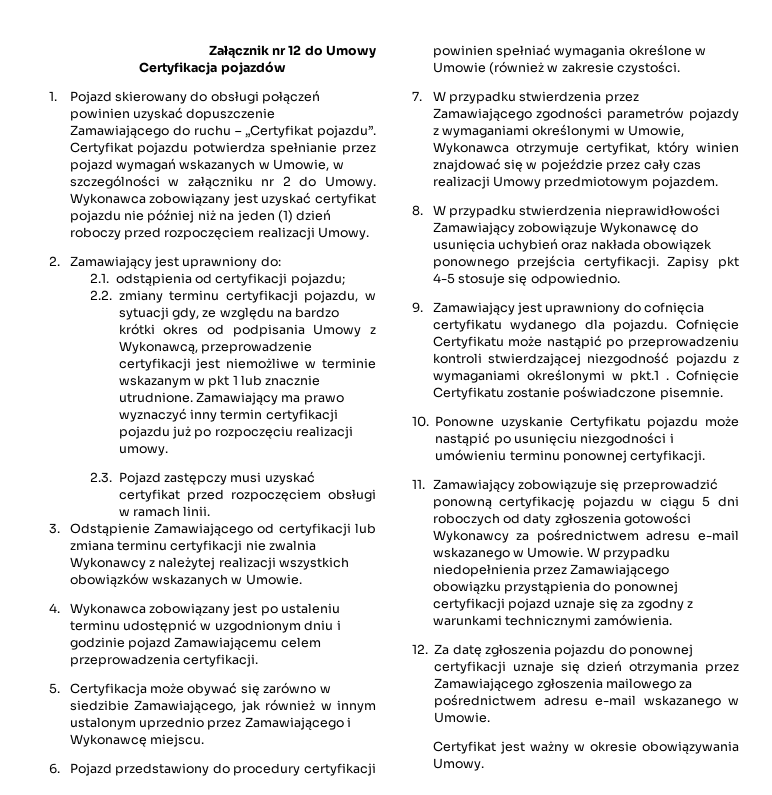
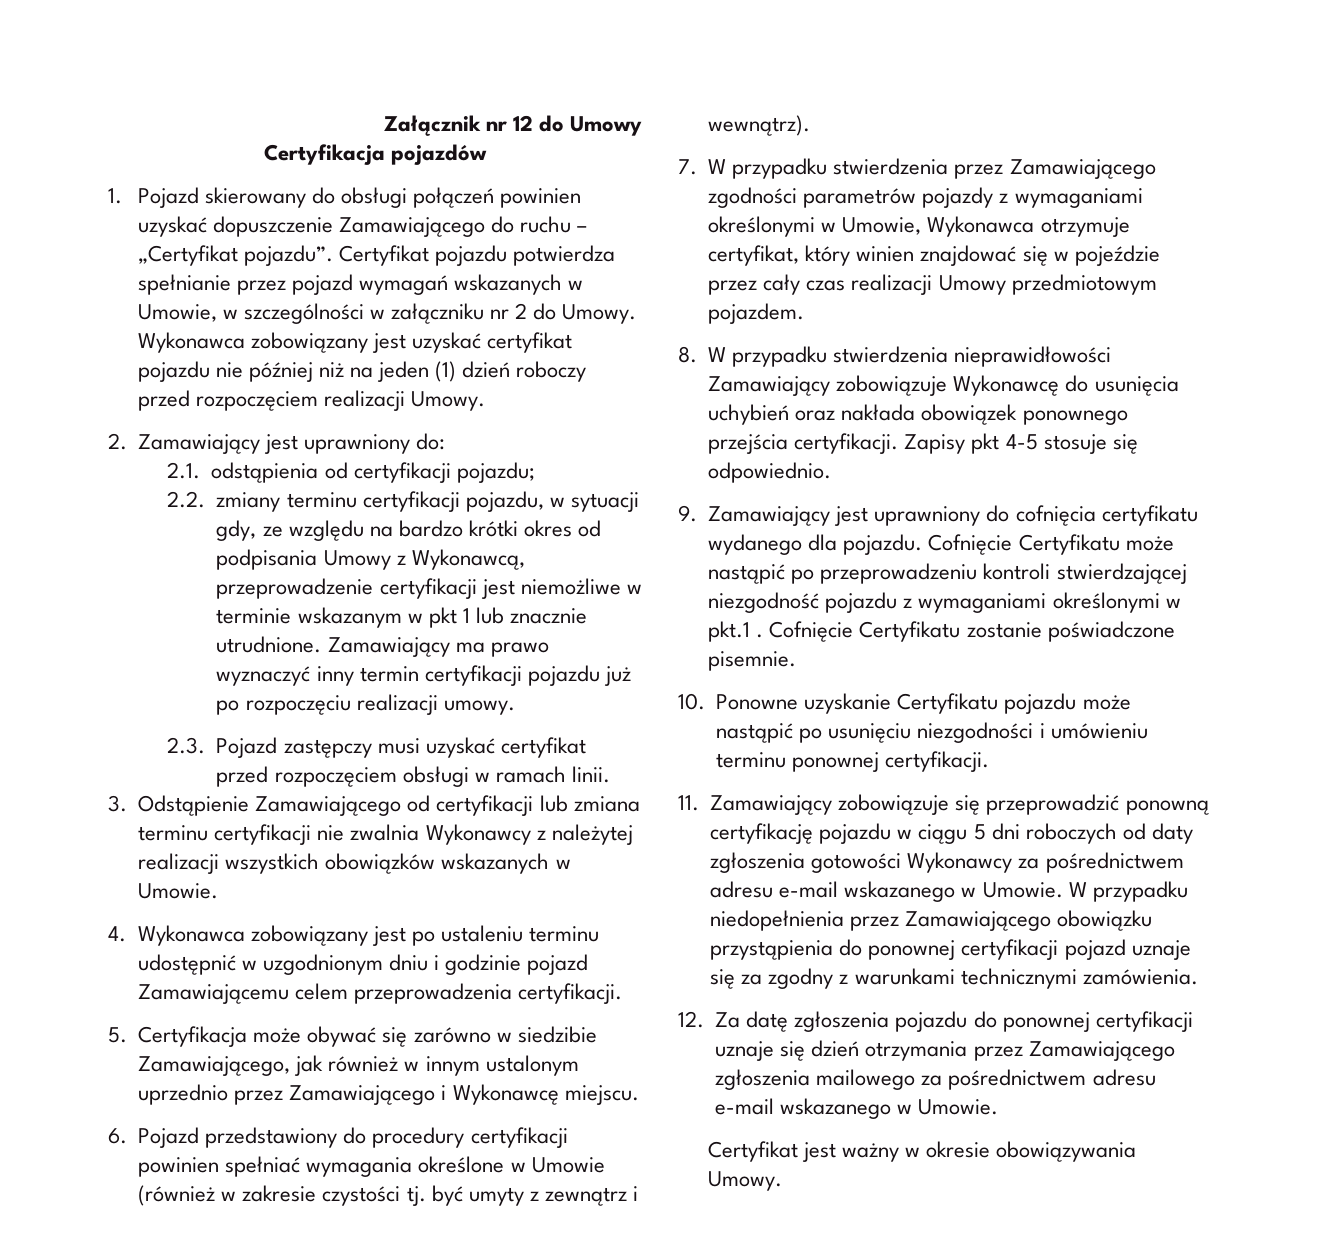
[617,61,681,75] czystości. -> [322,1185,638,1206] [708,115,811,136] czystości tj. być umyty z zewnątrz i wewnątrz).

